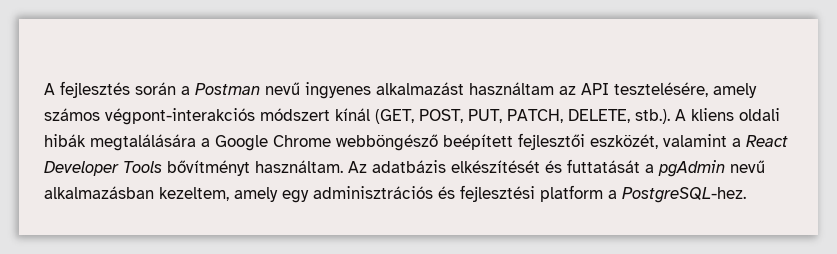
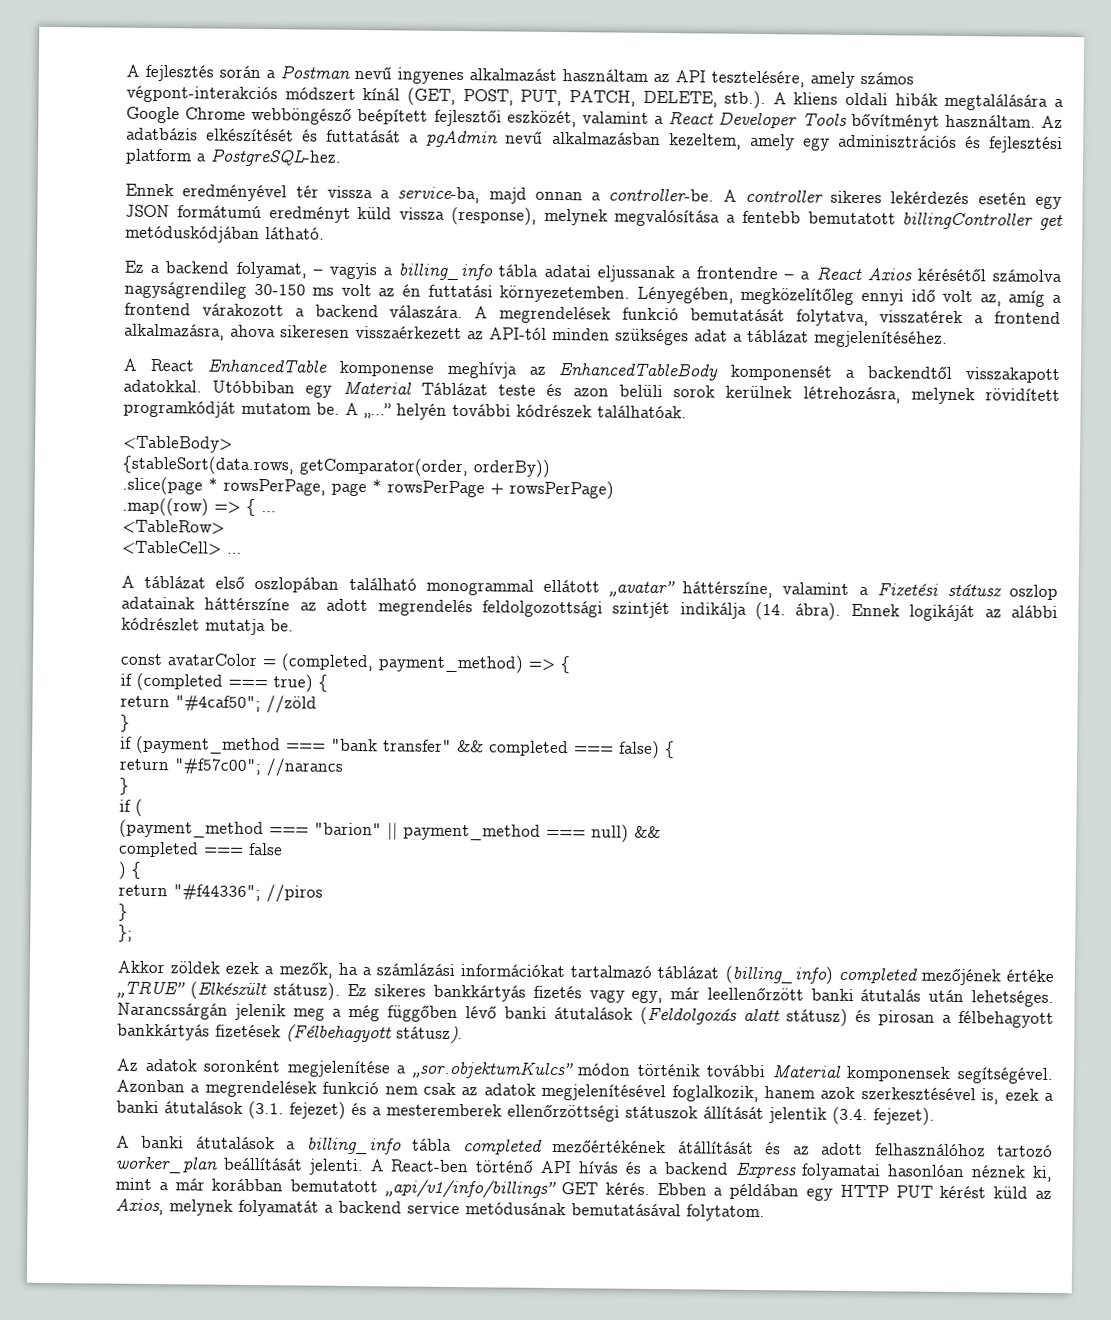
(746, 195) none -> [125,183,1062,210] [125,204,1063,231] [125,225,325,244] [124,260,1062,283] [124,281,1063,307] [124,302,1061,327] [124,323,948,348] [123,358,1060,384] [123,379,1061,405] [123,400,687,420] [123,435,233,453] [122,455,550,478] [122,476,614,500] [122,497,276,517] [122,519,225,535] [122,540,242,556] [121,575,1059,601] [121,596,1058,622] [121,617,294,636] [120,653,571,674] [120,672,328,693] [120,695,317,714] [120,714,130,732] [120,735,675,760] [119,758,344,777] [119,777,129,795] [119,798,143,817] [119,819,661,843] [119,841,283,858] [118,861,141,880] [118,884,323,903] [118,903,128,921] [118,924,133,942] [117,960,1054,986] [117,980,1055,1007] [117,1002,1054,1028] [117,1023,463,1045] [116,1058,1053,1084] [116,1079,1054,1105] [116,1100,935,1126] [116,1135,1053,1157] [115,1156,1052,1182] [115,1177,1052,1201] [115,1198,765,1222] // Ennek eredményével tér vissza a service-ba, majd onnan a controller-be. A controller sikeres lekérdezés esetén egy JSON formátumú eredményt küld vissza (response), melynek megvalósítása a fentebb bemutatott billingController get metóduskódjában látható. // Ez a backend folyamat, – vagyis a billing_info tábla adatai eljussanak a frontendre – a React Axios kérésétől számolva nagyságrendileg 30-150 ms volt az én futtatási környezetemben. Lényegében, megközelítőleg ennyi idő volt az, amíg a frontend várakozott a backend válaszára. A megrendelések funkció bemutatását folytatva, visszatérek a frontend alkalmazásra, ahova sikeresen visszaérkezett az API-tól minden szükséges adat a táblázat megjelenítéséhez. // A React EnhancedTable komponense meghívja az EnhancedTableBody komponensét a backendtől visszakapott adatokkal. Utóbbiban egy Material Táblázat teste és azon belüli sorok kerülnek létrehozásra, melynek rövidített programkódját mutatom be. A „…” helyén további kódrészek találhatóak. // <TableBody> // {stableSort(data.rows, getComparator(order, orderBy)) // .slice(page * rowsPerPage, page * rowsPerPage + rowsPerPage) // .map((row) => { … // <TableRow> // <TableCell> … // A táblázat első oszlopában található monogrammal ellátott „avatar” háttérszíne, valamint a Fizetési státusz oszlop adatainak háttérszíne az adott megrendelés feldolgozottsági szintjét indikálja (14. ábra). Ennek logikáját az alábbi kódrészlet mutatja be. // const avatarColor = (completed, payment_method) => { // if (completed === true) { // return "#4caf50"; //zöld // } // if (payment_method === "bank transfer" && completed === false) { // return "#f57c00"; //narancs // } // if ( // (payment_method === "barion" || payment_method === null) && // completed === false // ) { // return "#f44336"; //piros // } // }; // Akkor zöldek ezek a mezők, ha a számlázási információkat tartalmazó táblázat (billing_info) completed mezőjének értéke „TRUE” (Elkészült státusz). Ez sikeres bankkártyás fizetés vagy egy, már leellenőrzött banki átutalás után lehetséges. Narancssárgán jelenik meg a még függőben lévő banki átutalások (Feldolgozás alatt státusz) és pirosan a félbehagyott bankkártyás fizetések (Félbehagyott státusz). // Az adatok soronként megjelenítése a „sor.objektumKulcs” módon történik további Material komponensek segítségével. Azonban a megrendelések funkció nem csak az adatok megjelenítésével foglalkozik, hanem azok szerkesztésével is, ezek a banki átutalások (3.1. fejezet) és a mesteremberek ellenőrzöttségi státuszok állítását jelentik (3.4. fejezet). // A banki átutalások a billing_info tábla completed mezőértékének átállítását és az adott felhasználóhoz tartozó worker_plan beállítását jelenti. A React-ben történő API hívás és a backend Express folyamatai hasonlóan néznek ki, mint a már korábban bemutatott „api/v1/info/billings” GET kérés. Ebben a példában egy HTTP PUT kérést küld az Axios, melynek folyamatát a backend service metódusának bemutatásával folytatom.

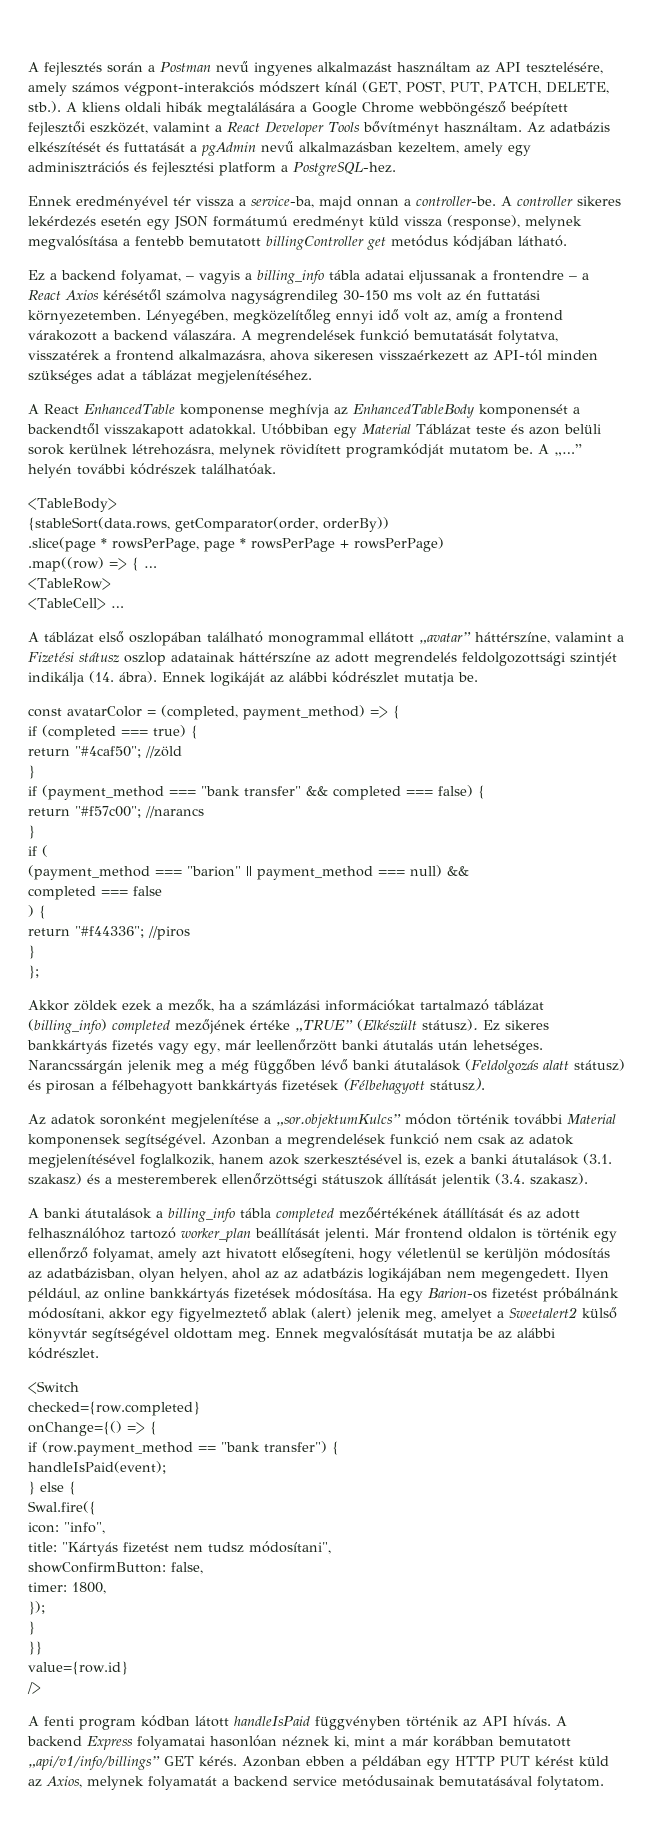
[125,225,260,244] metóduskódjában -> [391,235,513,250] metódus kódjában
[289,1101,346,1120] fejezet) -> [28,1173,82,1185] szakasz)
[873,1107,935,1126] fejezet). -> [530,1173,588,1185] szakasz).
[369,1159,658,1175] A React-ben történő API hívás és a -> [374,1228,617,1242] [28,1247,610,1262] [28,1268,609,1282] [28,1287,619,1302] [28,1307,617,1322] [28,1327,555,1342] [28,1347,99,1359] [28,1381,79,1394] [28,1401,200,1416] [28,1421,157,1436] [28,1441,339,1456] [28,1461,166,1474] [28,1481,76,1495] [28,1501,96,1515] [28,1522,105,1534] [28,1541,331,1556] [28,1562,203,1574] [28,1582,106,1594] [28,1601,45,1615] [28,1621,35,1635] [28,1641,42,1655] [28,1661,128,1675] [27,1682,41,1694] [28,1715,567,1730] Már frontend oldalon is történik egy ellenőrző folyamat, amely azt hivatott elősegíteni, hogy véletlenül se kerüljön módosítás az adatbázisban, olyan helyen, ahol az az adatbázis logikájában nem megengedett. Ilyen például, az online bankkártyás fizetések módosítása. Ha egy Barion-os fizetést próbálnánk módosítani, akkor egy figyelmeztető ablak (alert) jelenik meg, amelyet a Sweetalert2 külső könyvtár segítségével oldottam meg. Ennek megvalósítását mutatja be az alábbi kódrészlet. // <Switch // checked={row.completed} // onChange={() => { // if (row.payment_method == "bank transfer") { // handleIsPaid(event); // } else { // Swal.fire({ // icon: "info", // title: "Kártyás fizetést nem tudsz módosítani", // showConfirmButton: false, // timer: 1800, // }); // } // }} // value={row.id} // /> // A fenti program kódban látott handleIsPaid függvényben történik az API hívás. A
[656,1183,707,1196] Ebben -> [242,1756,345,1767] Azonban ebben
[465,1202,566,1216] metódusának -> [342,1775,435,1787] metódusainak

